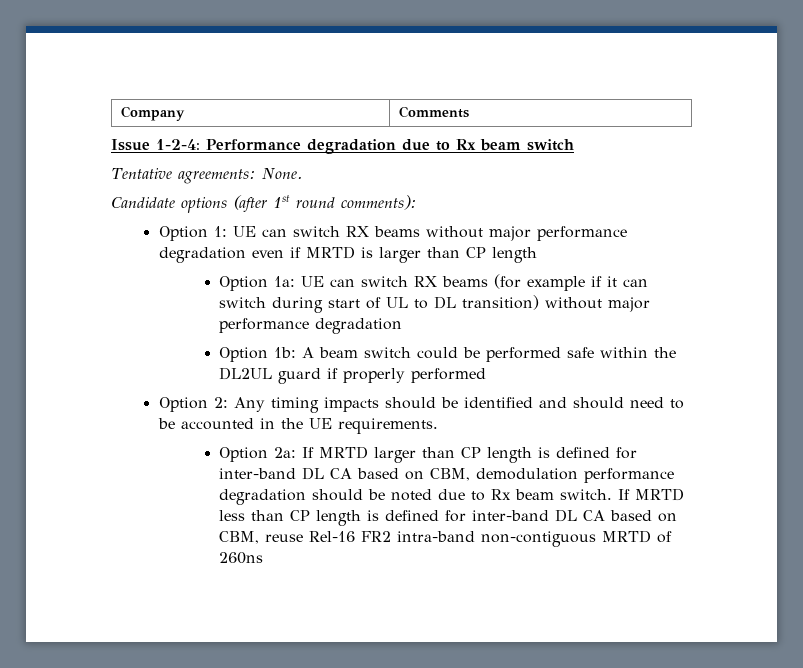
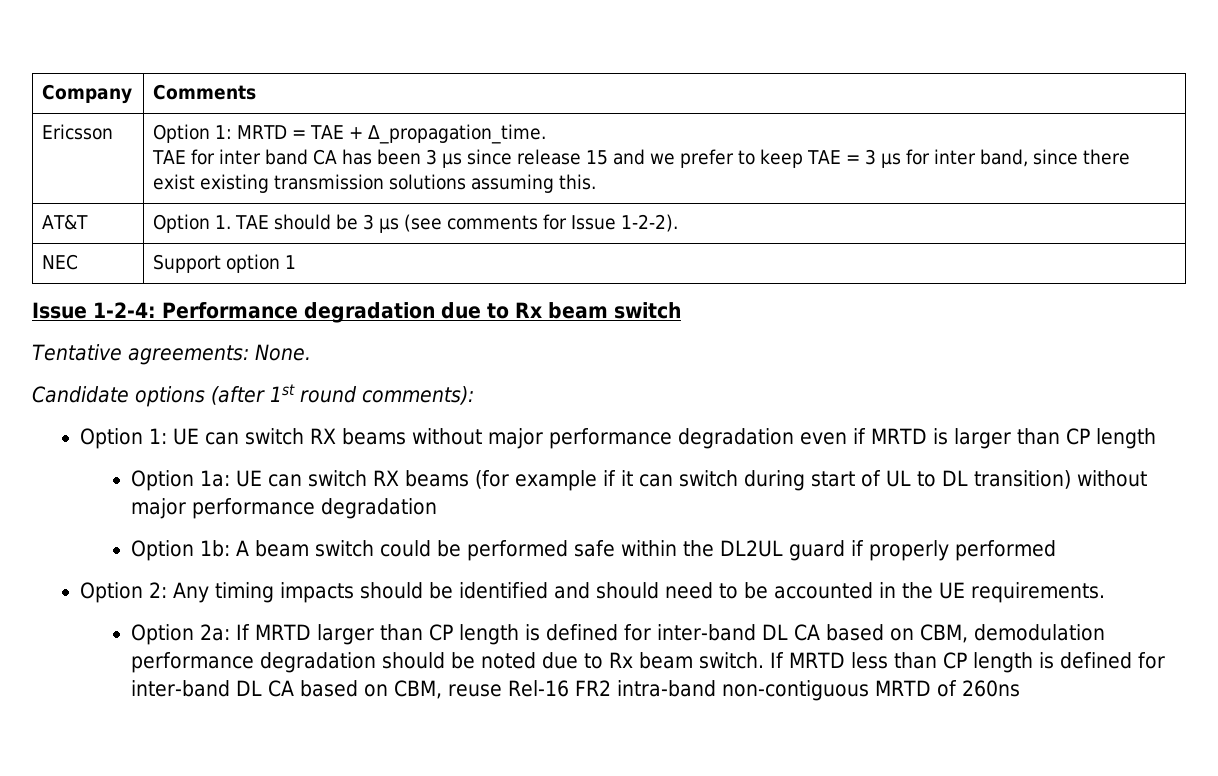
(470, 112) none -> [42,124,114,140] [153,124,547,144] [152,149,1131,168] [153,174,597,193] [42,214,89,230] [153,214,679,233] [42,254,79,270] [153,254,297,273] // Ericsson | Option 1: MRTD = TAE + Δ_propagation_time. // TAE for inter band CA has been 3 µs since release 15 and we prefer to keep TAE = 3 µs for inter band, since there exist existing transmission solutions assuming this. // AT&T | Option 1. TAE should be 3 µs (see comments for Issue 1-2-2). // NEC | Support option 1

